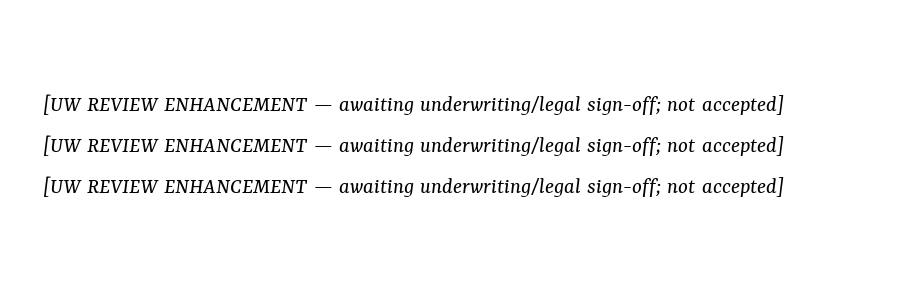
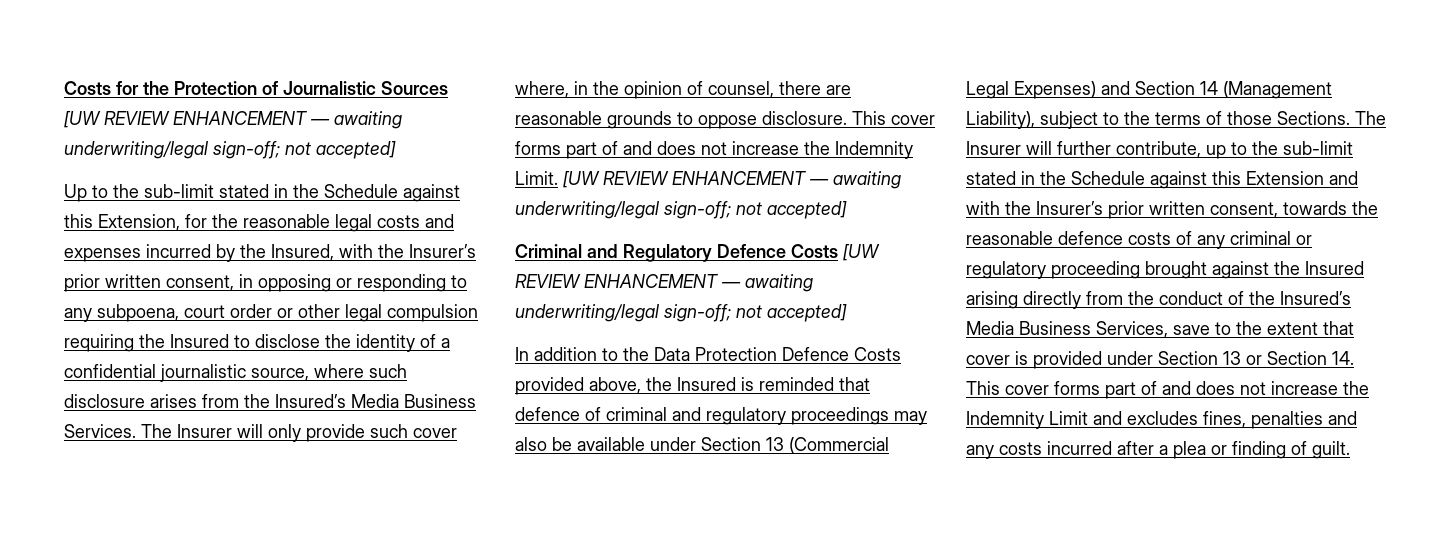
[43,94,784,115] [43,135,784,156] [43,176,784,197] [UW REVIEW ENHANCEMENT — awaiting underwriting/legal sign-off; not accepted] // [UW REVIEW ENHANCEMENT — awaiting underwriting/legal sign-off; not accepted] // [UW REVIEW ENHANCEMENT — awaiting underwriting/legal sign-off; not accepted] -> [64,81,448,95] [64,111,402,129] [64,141,396,159] [64,184,460,202] [64,214,454,232] [64,244,476,262] [64,274,467,292] [64,304,478,322] [64,334,450,352] [64,364,407,382] [64,394,476,408] [64,424,457,442] [515,81,851,99] [515,111,935,129] [515,141,913,159] [515,171,901,189] [515,201,847,219] [515,244,880,262] [515,274,813,292] [515,304,847,322] [515,347,901,361] [515,377,870,395] [515,407,927,425] [515,437,889,454] [966,81,1332,99] [966,111,1386,129] [966,141,1353,159] [966,171,1358,189] [966,201,1378,219] [966,231,1312,249] [966,261,1364,279] [966,291,1351,309] [966,321,1354,338] [966,351,1354,369] [966,381,1369,399] [966,411,1357,429] [966,441,1350,459] Costs for the Protection of Journalistic Sources [UW REVIEW ENHANCEMENT — awaiting underwriting/legal sign-off; not accepted] // Up to the sub-limit stated in the Schedule against this Extension, for the reasonable legal costs and expenses incurred by the Insured, with the Insurer’s prior written consent, in opposing or responding to any subpoena, court order or other legal compulsion requiring the Insured to disclose the identity of a confidential journalistic source, where such disclosure arises from the Insured’s Media Business Services. The Insurer will only provide such cover where, in the opinion of counsel, there are reasonable grounds to oppose disclosure. This cover forms part of and does not increase the Indemnity Limit. [UW REVIEW ENHANCEMENT — awaiting underwriting/legal sign-off; not accepted] // Criminal and Regulatory Defence Costs [UW REVIEW ENHANCEMENT — awaiting underwriting/legal sign-off; not accepted] // In addition to the Data Protection Defence Costs provided above, the Insured is reminded that defence of criminal and regulatory proceedings may also be available under Section 13 (Commercial Legal Expenses) and Section 14 (Management Liability), subject to the terms of those Sections. The Insurer will further contribute, up to the sub-limit stated in the Schedule against this Extension and with the Insurer’s prior written consent, towards the reasonable defence costs of any criminal or regulatory proceeding brought against the Insured arising directly from the conduct of the Insured’s Media Business Services, save to the extent that cover is provided under Section 13 or Section 14. This cover forms part of and does not increase the Indemnity Limit and excludes fines, penalties and any costs incurred after a plea or finding of guilt.

